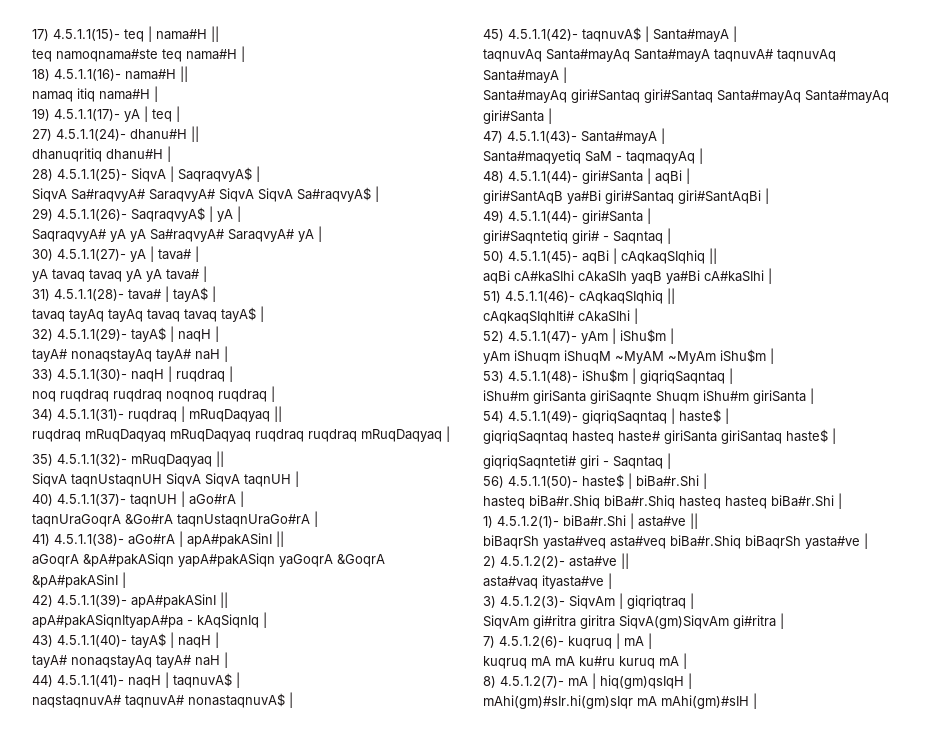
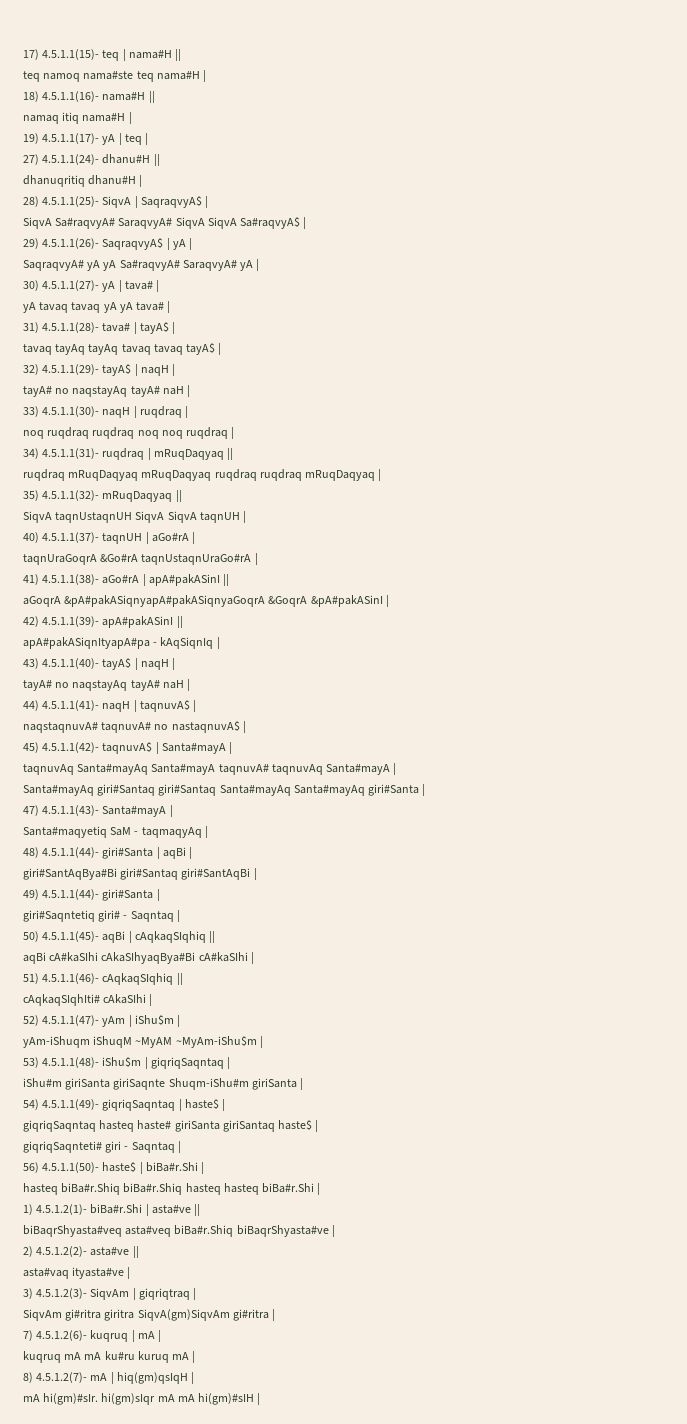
[56,49,158,62] namoqnama#ste -> [43,71,134,82] namoq nama#ste
[71,349,152,362] nonaqstayAq -> [55,386,128,397] no naqstayAq
[166,391,214,402] noqnoq -> [137,430,183,439] noq noq
[83,553,333,567] &pA#pakASiqn yapA#pakASiqn yaGoqrA -> [64,595,266,607] &pA#pakASiqnyapA#pakASiqnyaGoqrA
[71,655,152,668] nonaqstayAq -> [55,680,128,691] no naqstayAq
[188,693,285,708] nonastaqnuvA$ -> [154,721,240,733] no nastaqnuvA$
[483,190,601,204] giri#SantAqB ya#Bi -> [23,868,117,880] giri#SantAqBya#Bi
[578,270,700,284] cAkaSIh yaqB ya#Bi -> [101,952,196,964] cAkaSIhyaqBya#Bi
[483,349,766,364] yAm iShuqm iShuqM ~MyAM ~MyAm iShu$m -> [23,1036,257,1048] yAm-iShuqm iShuqM ~MyAM ~MyAm-iShu$m
[656,390,749,404] Shuqm iShu#m -> [168,1078,249,1090] Shuqm-iShu#m
[483,535,860,549] biBaqrSh yasta#veq asta#veq biBa#r.Shiq biBaqrSh yasta#ve -> [23,1225,329,1237] biBaqrShyasta#veq asta#veq biBa#r.Shiq biBaqrShyasta#ve
[483,695,749,709] mAhi(gm)#sIr.hi(gm)sIqr mA mAhi(gm)#sIH -> [23,1393,255,1405] mA hi(gm)#sIr. hi(gm)sIqr mA mA hi(gm)#sIH

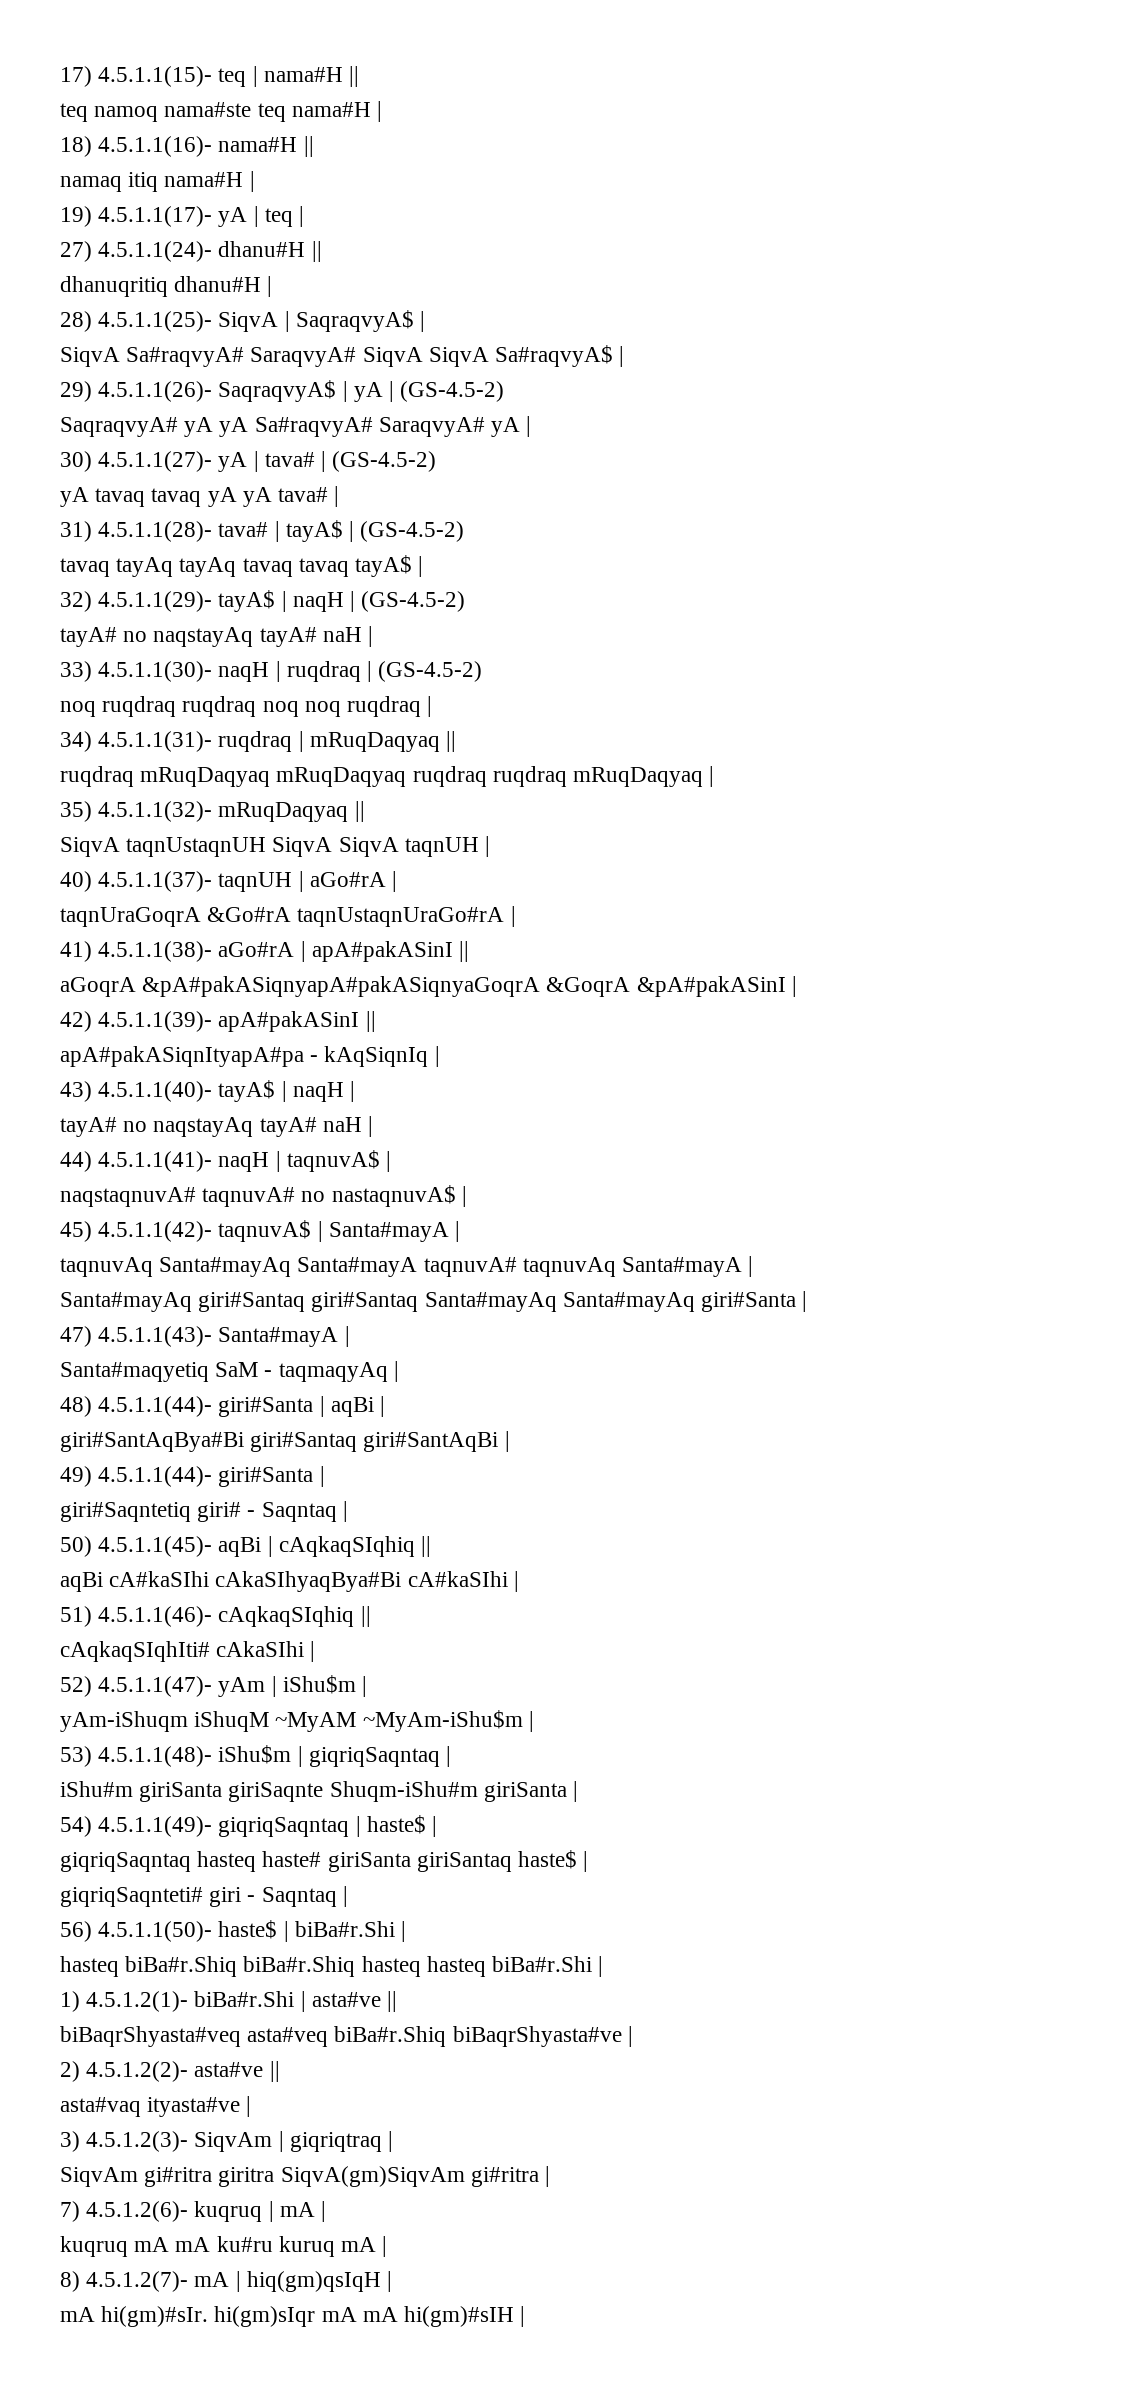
(193, 244) none -> [400,381,505,402] (GS-4.5-2)
(160, 286) none -> [332,451,437,472] (GS-4.5-2)
(176, 328) none -> [360,521,465,542] (GS-4.5-2)
(176, 370) none -> [361,591,466,612] (GS-4.5-2)
(189, 412) none -> [378,661,483,682] (GS-4.5-2)

